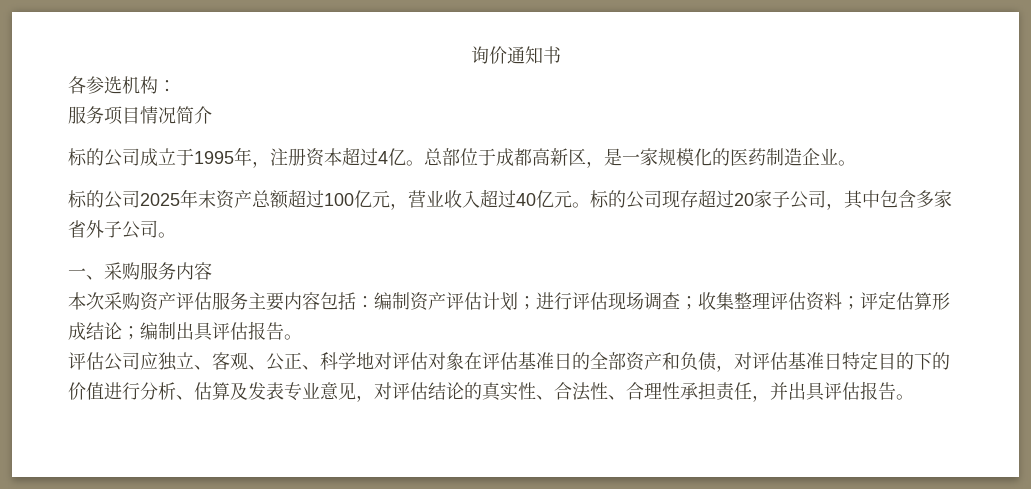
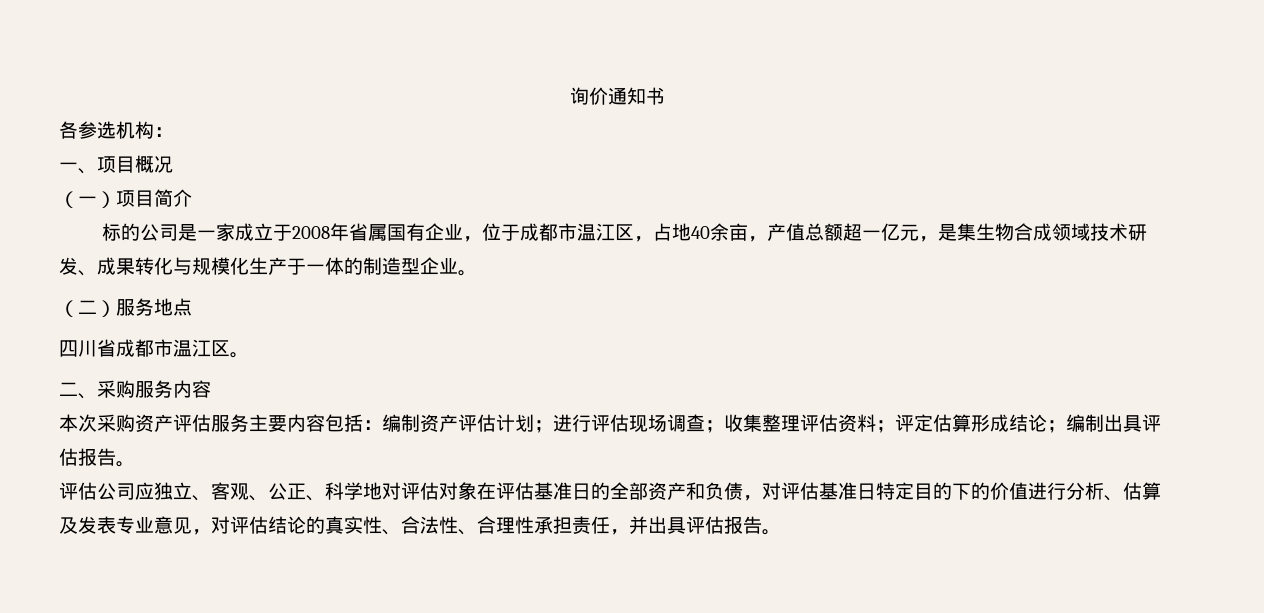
[68,106,212,125] [68,147,856,168] [68,189,952,210] [68,220,176,239] [68,268,86,278] 服务项目情况简介 // 标的公司成立于1995年，注册资本超过4亿。总部位于成都高新区，是一家规模化的医药制造企业。 // 标的公司2025年末资产总额超过100亿元，营业收入超过40亿元。标的公司现存超过20家子公司，其中包含多家省外子公司。 // 一 -> [59,155,173,174] [59,189,192,208] [102,223,1148,242] [59,257,477,276] [59,298,192,317] [59,339,249,358] [59,382,78,396] 一、项目概况 // （一）项目简介 // 标的公司是一家成立于2008年省属国有企业，位于成都市温江区，占地40余亩，产值总额超一亿元，是集生物合成领域技术研发、成果转化与规模化生产于一体的制造型企业。 // （二）服务地点 // 四川省成都市温江区。 // 二

